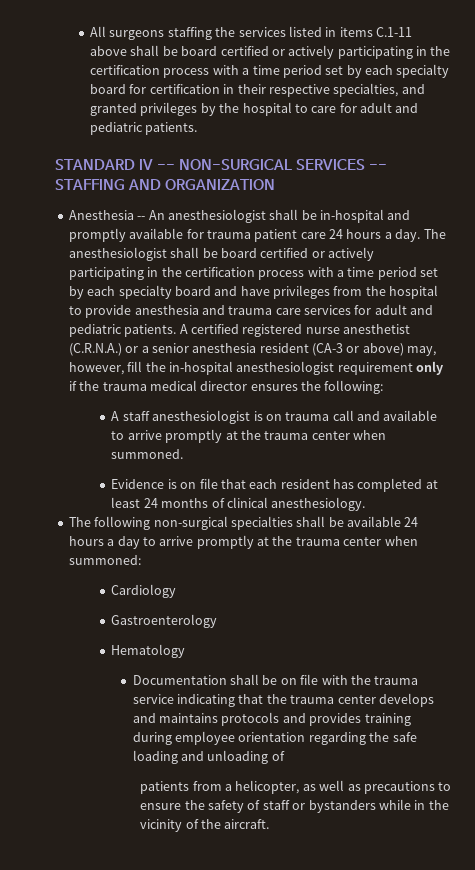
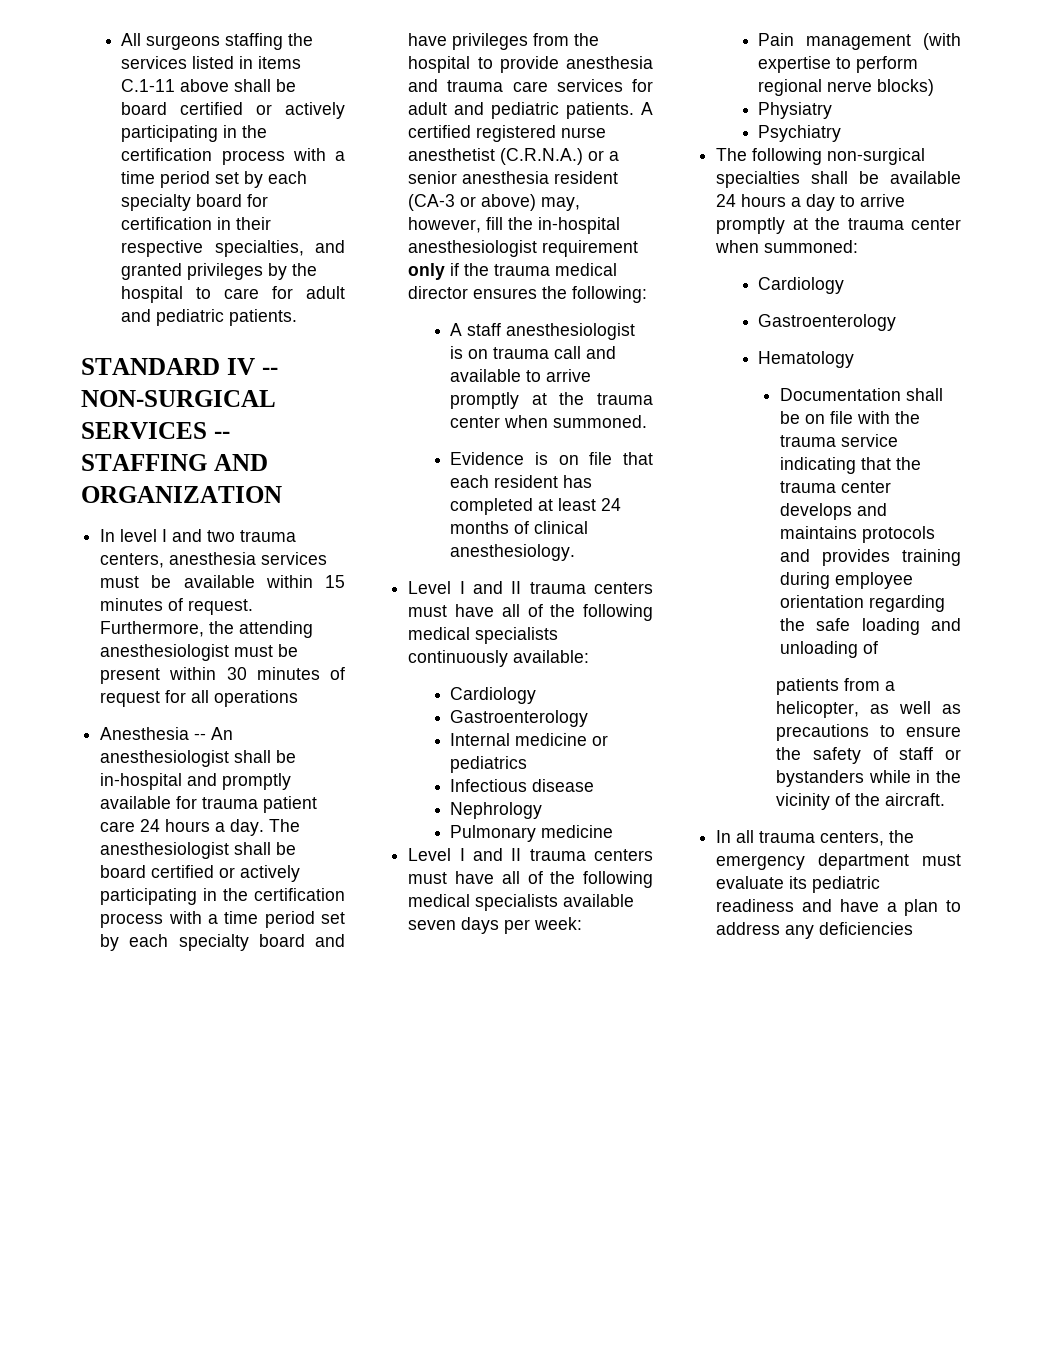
(276, 184) none -> [100,529,297,542] [100,552,328,568] [100,575,345,588] [100,598,254,615] [100,621,314,638] [100,644,299,661] [100,667,345,684] [100,690,299,707] // In level I and two trauma centers, anesthesia services must be available within 15 minutes of request. Furthermore, the attending anesthesiologist must be present within 30 minutes of request for all operations
(366, 504) none -> [408,581,653,594] [408,604,653,621] [408,627,559,644] [408,650,590,667] [450,687,537,704] [450,710,589,727] [450,733,609,746] [450,756,528,773] [450,779,595,792] [450,802,543,819] [450,825,614,842] [408,848,653,861] [408,871,653,888] [408,894,635,911] [408,917,583,934] [758,33,961,50] [758,56,919,73] [758,79,935,96] [758,102,833,119] [758,125,842,142] // Level I and II trauma centers must have all of the following medical specialists continuously available: // Cardiology // Gastroenterology // Internal medicine or pediatrics // Infectious disease // Nephrology // Pulmonary medicine // Level I and II trauma centers must have all of the following medical specialists available seven days per week: // Pain management (with expertise to perform regional nerve blocks) // Physiatry // Psychiatry
(270, 824) none -> [716,830,915,846] [716,853,961,870] [716,876,881,893] [716,899,961,916] [716,922,914,939] // In all trauma centers, the emergency department must evaluate its pediatric readiness and have a plan to address any deficiencies

